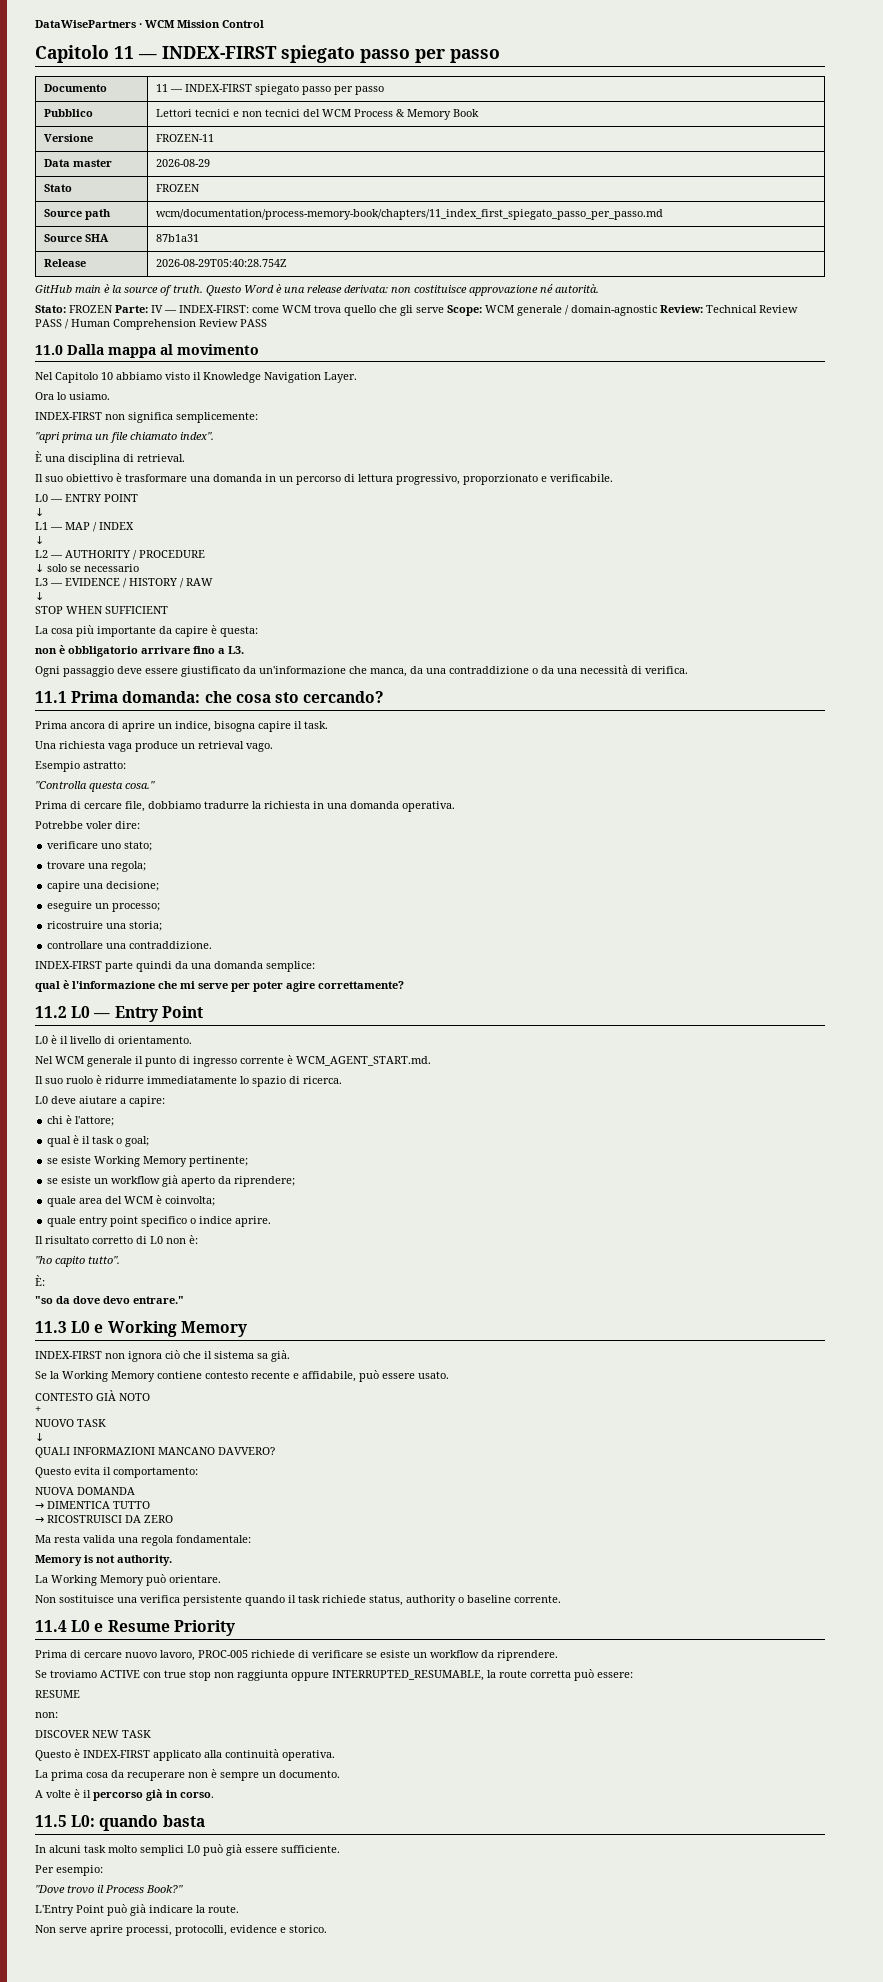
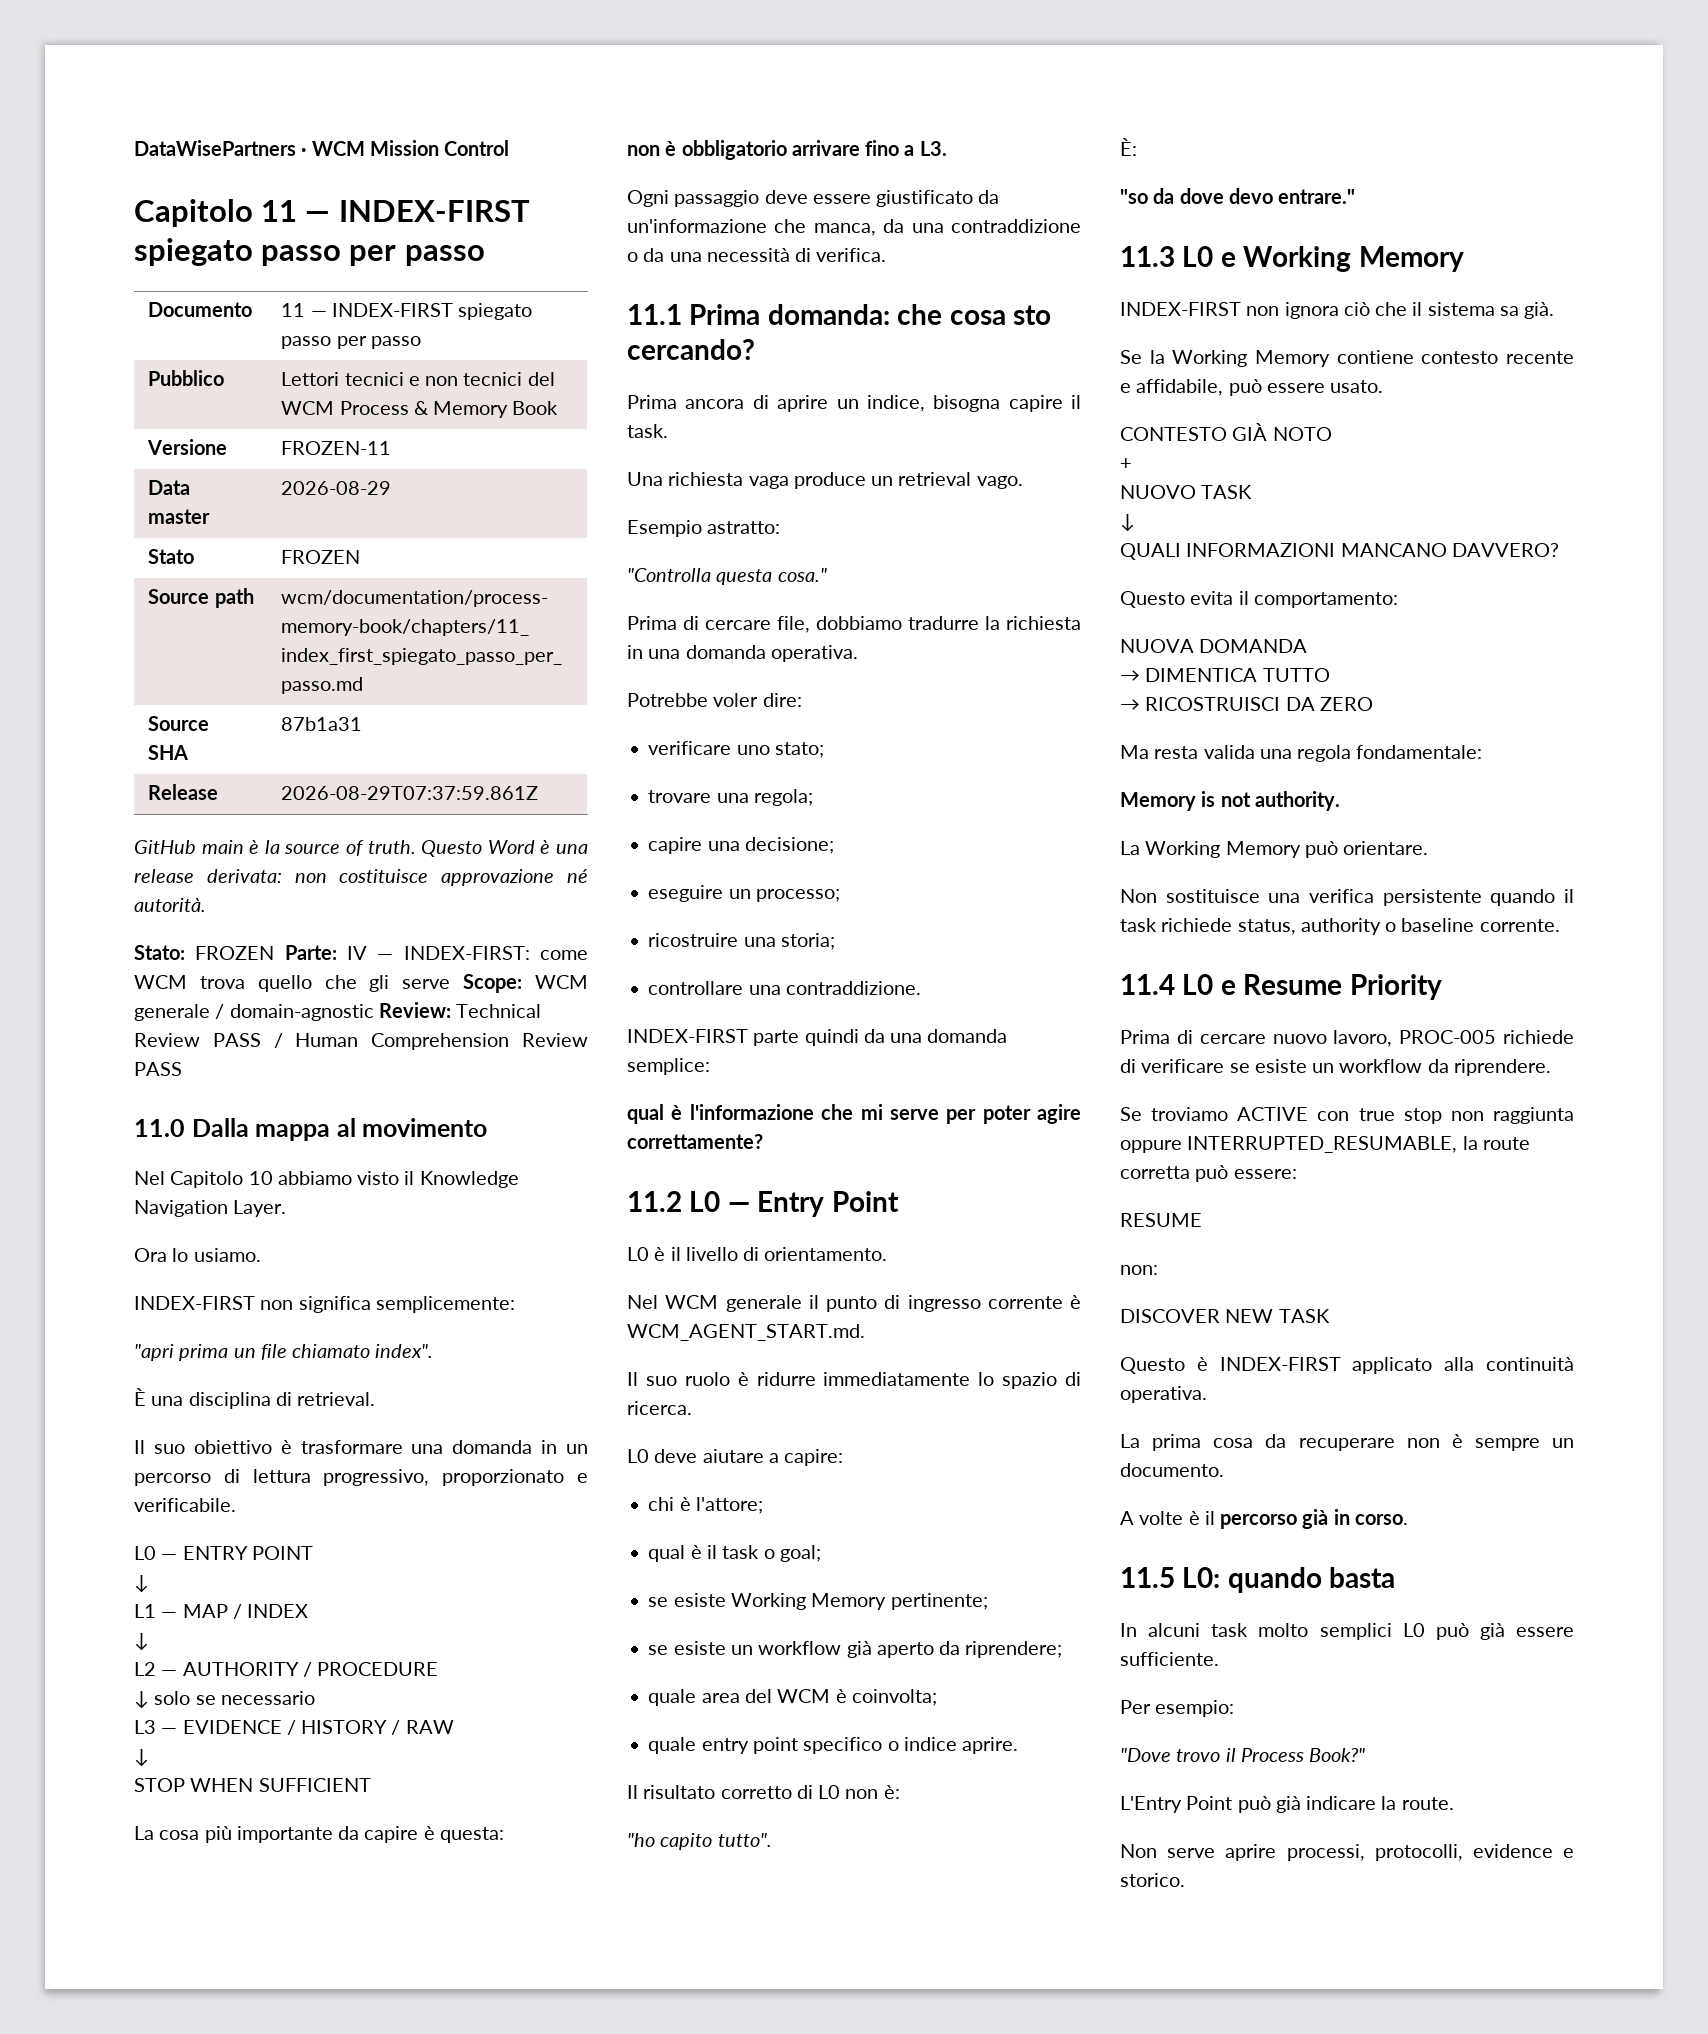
[155,259,287,267] 2026-08-29T05:40:28.754Z -> [281,786,539,800] 2026-08-29T07:37:59.861Z

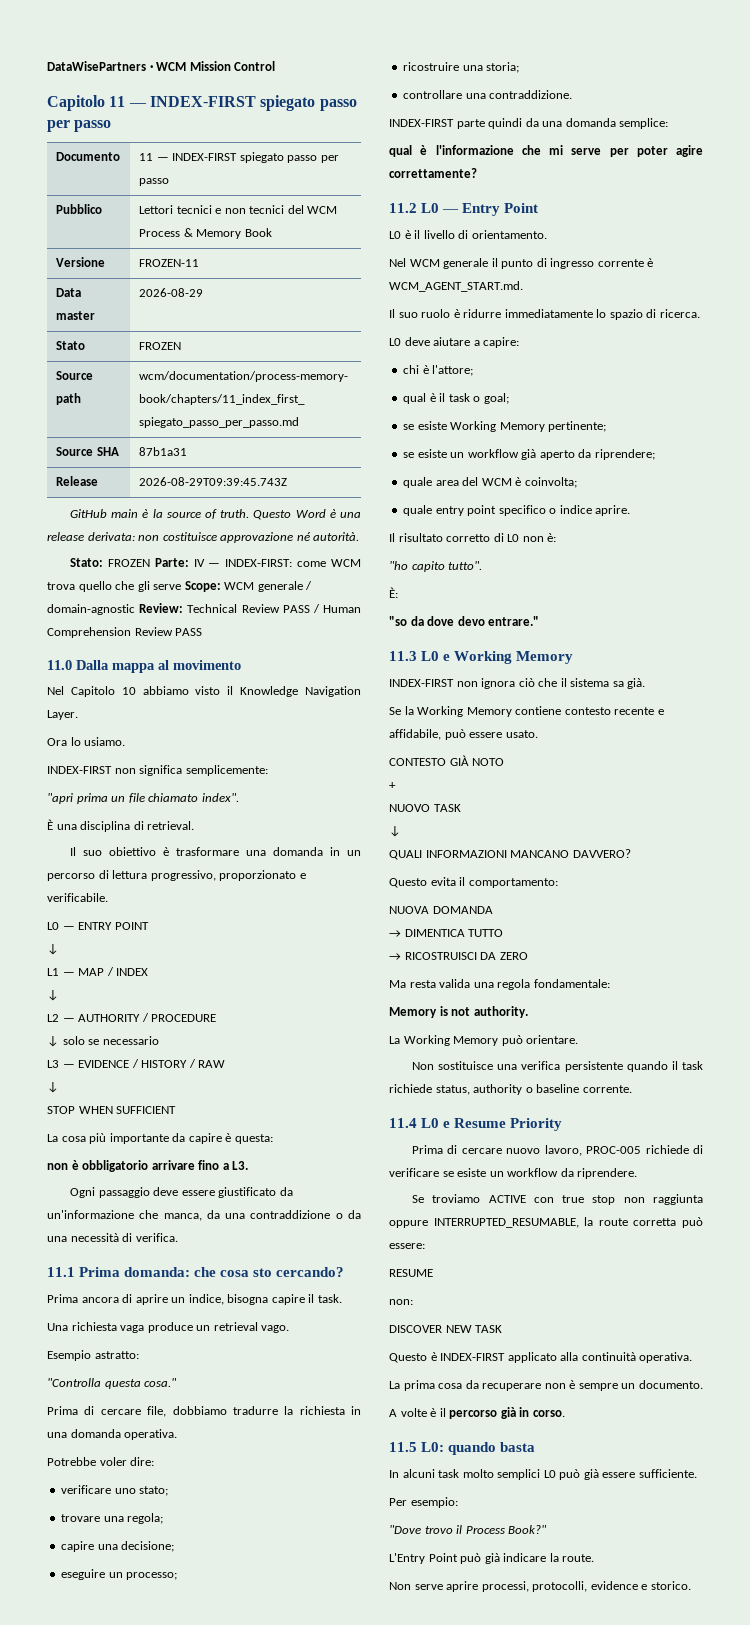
[281,786,539,800] 2026-08-29T07:37:59.861Z -> [139,477,288,486] 2026-08-29T09:39:45.743Z

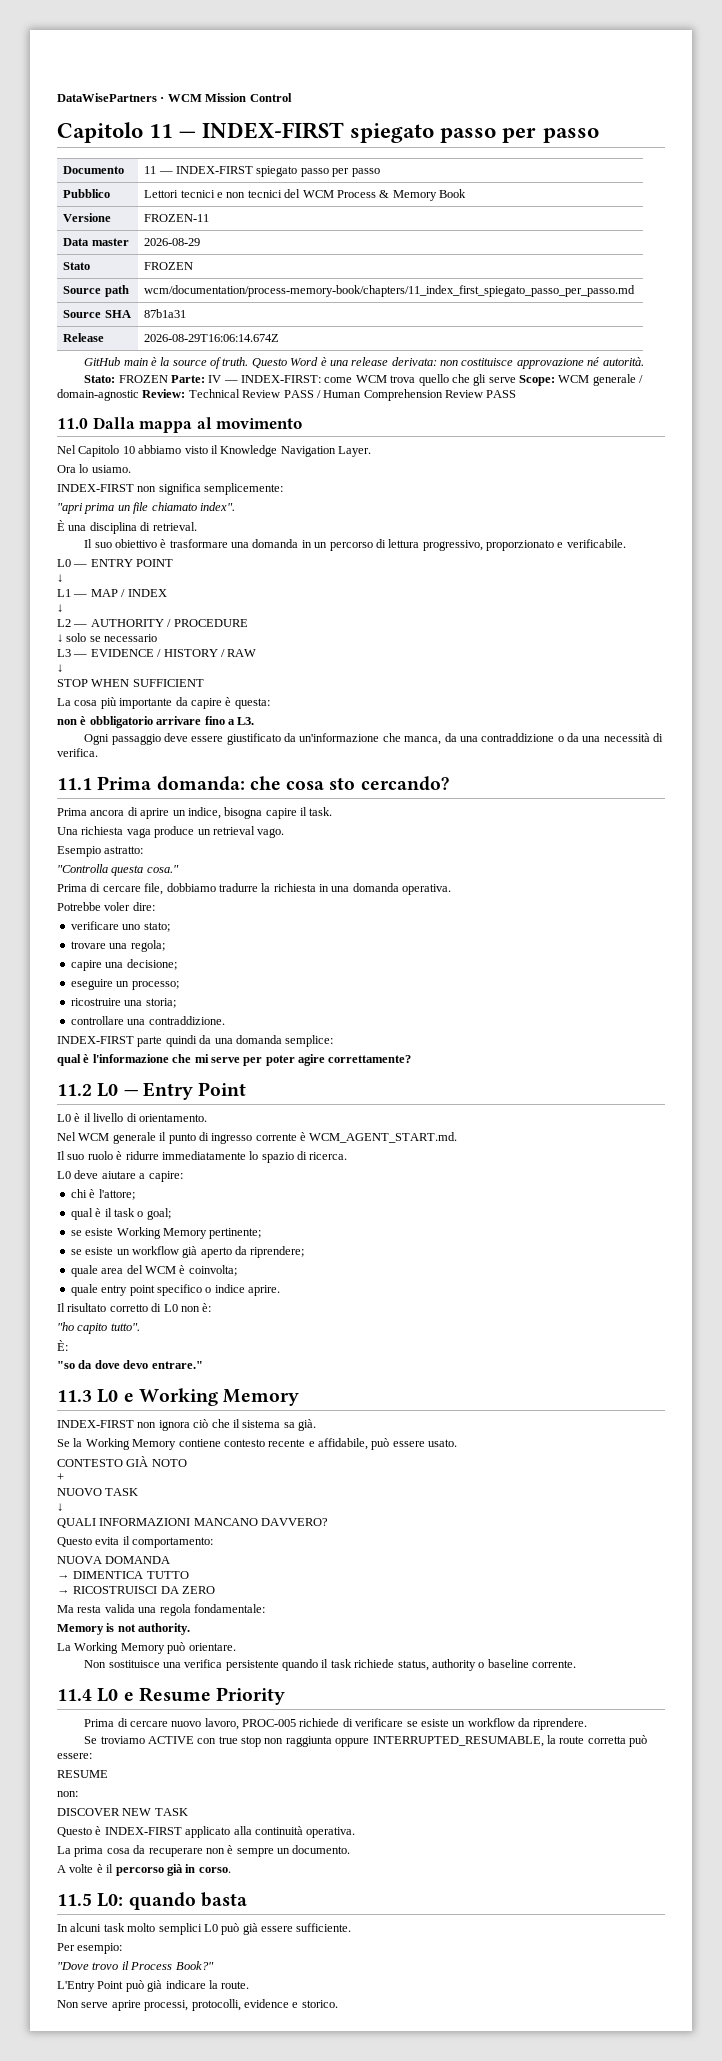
[139,477,288,486] 2026-08-29T09:39:45.743Z -> [144,334,280,342] 2026-08-29T16:06:14.674Z

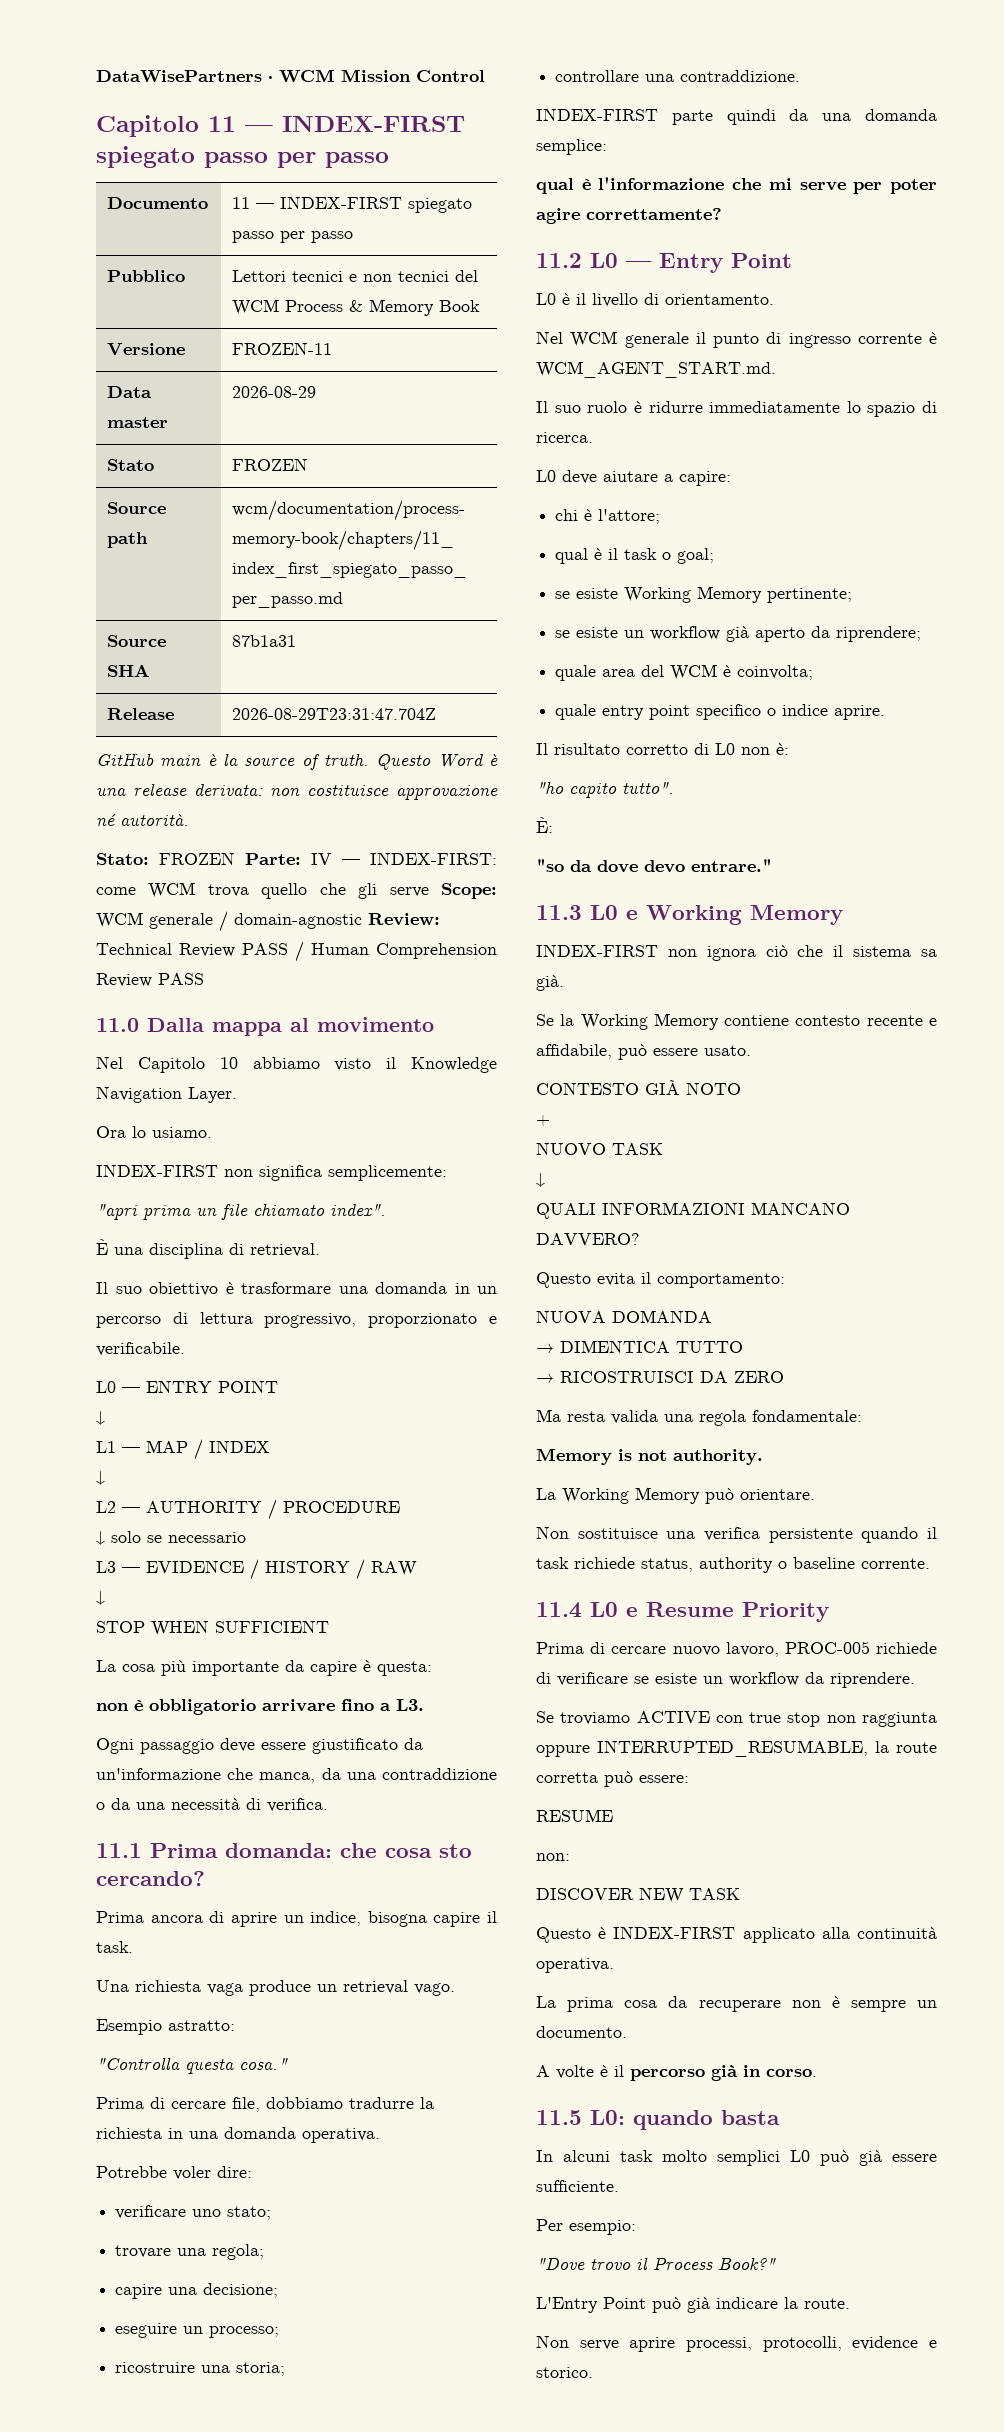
[144,334,280,342] 2026-08-29T16:06:14.674Z -> [232,708,437,720] 2026-08-29T23:31:47.704Z

